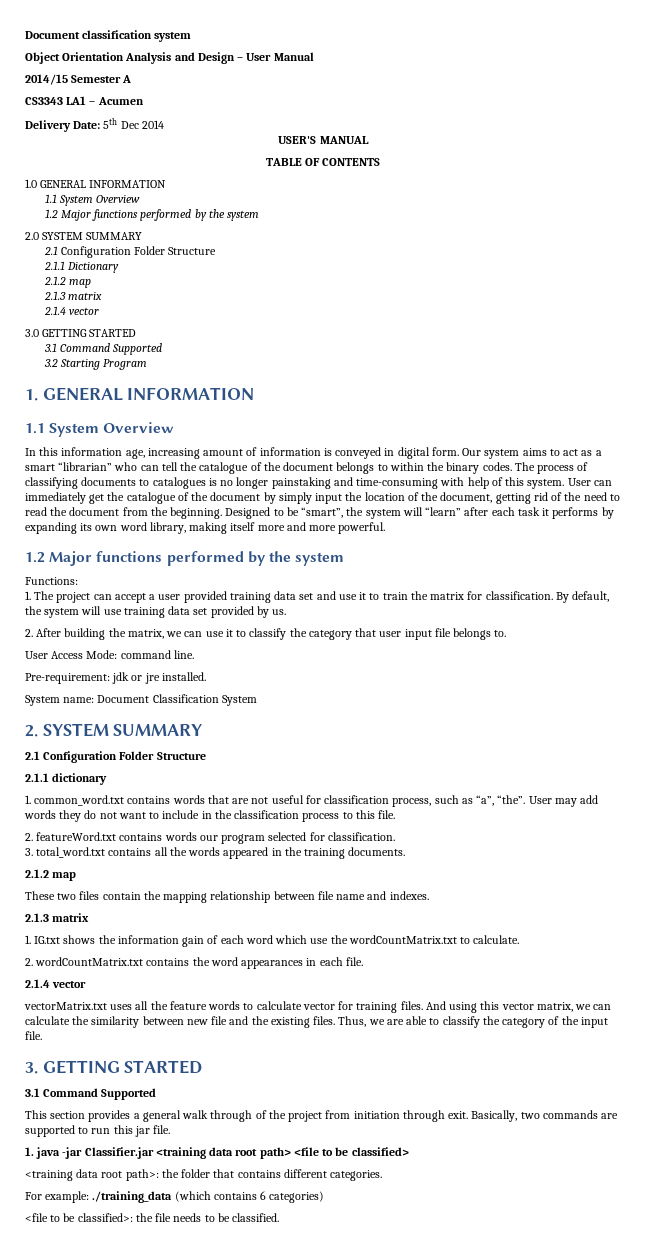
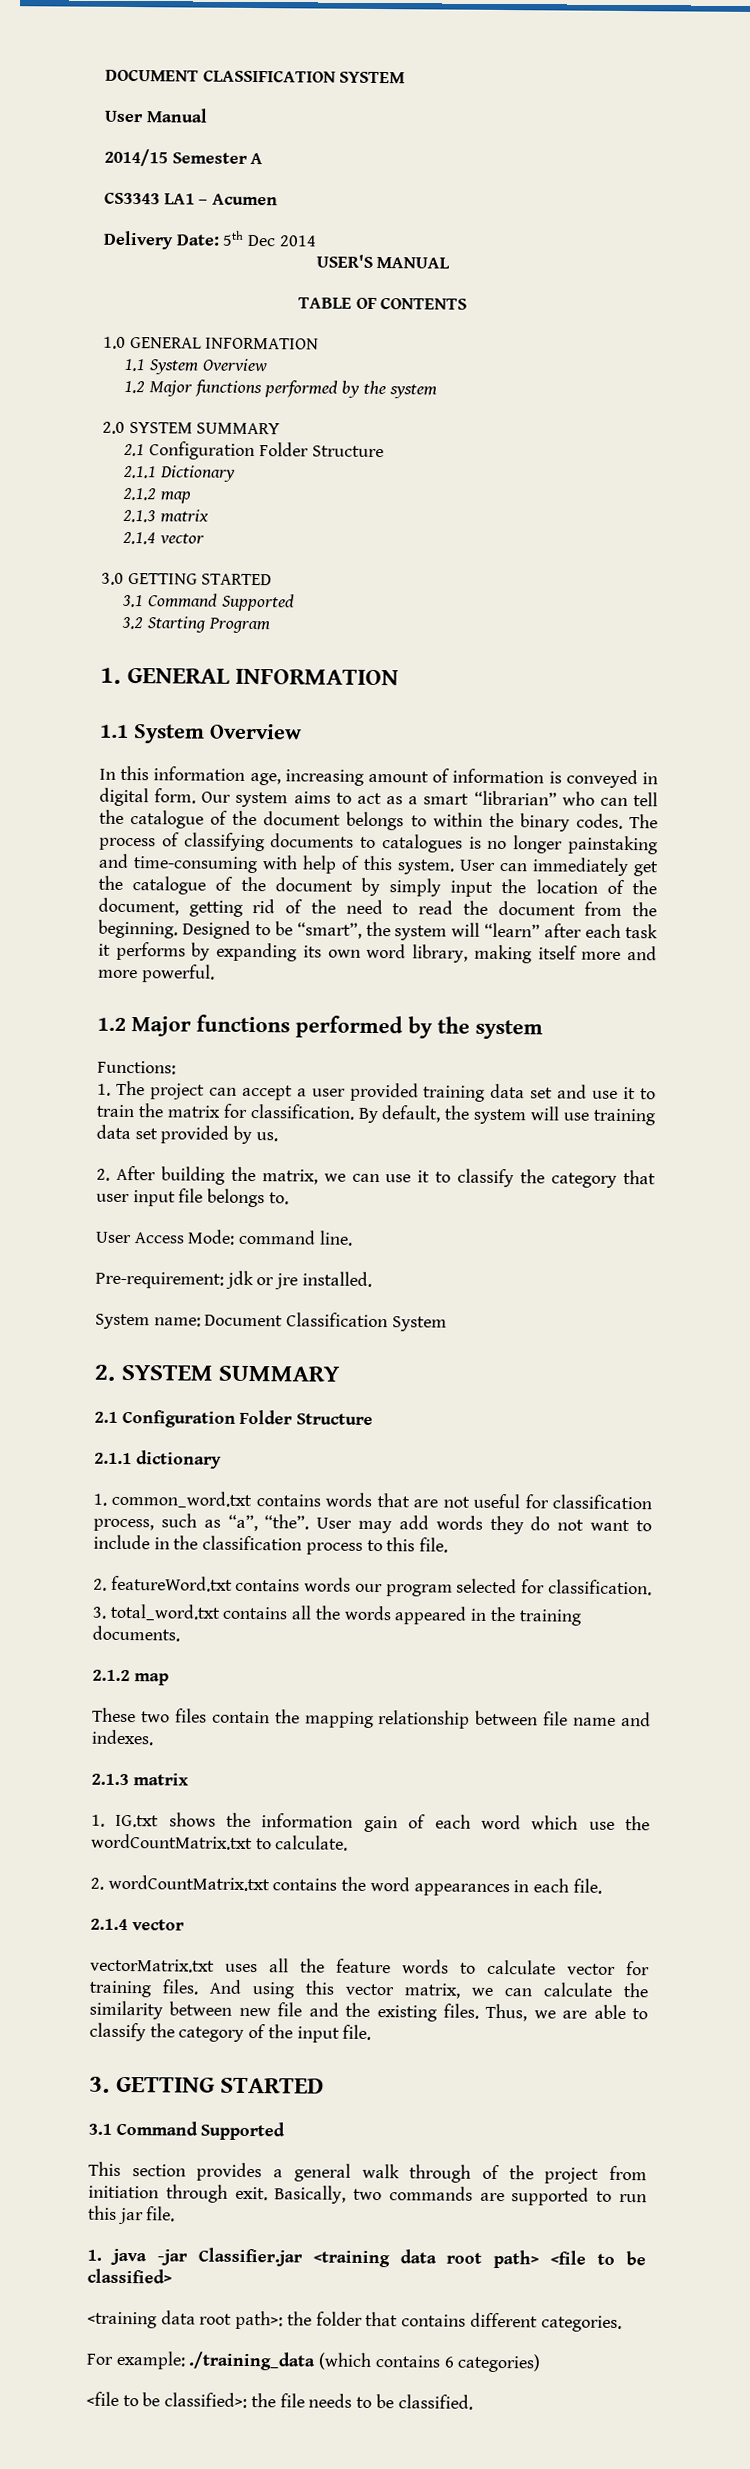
[25,30,192,42] [25,52,244,64] Document classification system // Object Orientation Analysis and Design – -> [105,69,406,84] DOCUMENT CLASSIFICATION SYSTEM //

